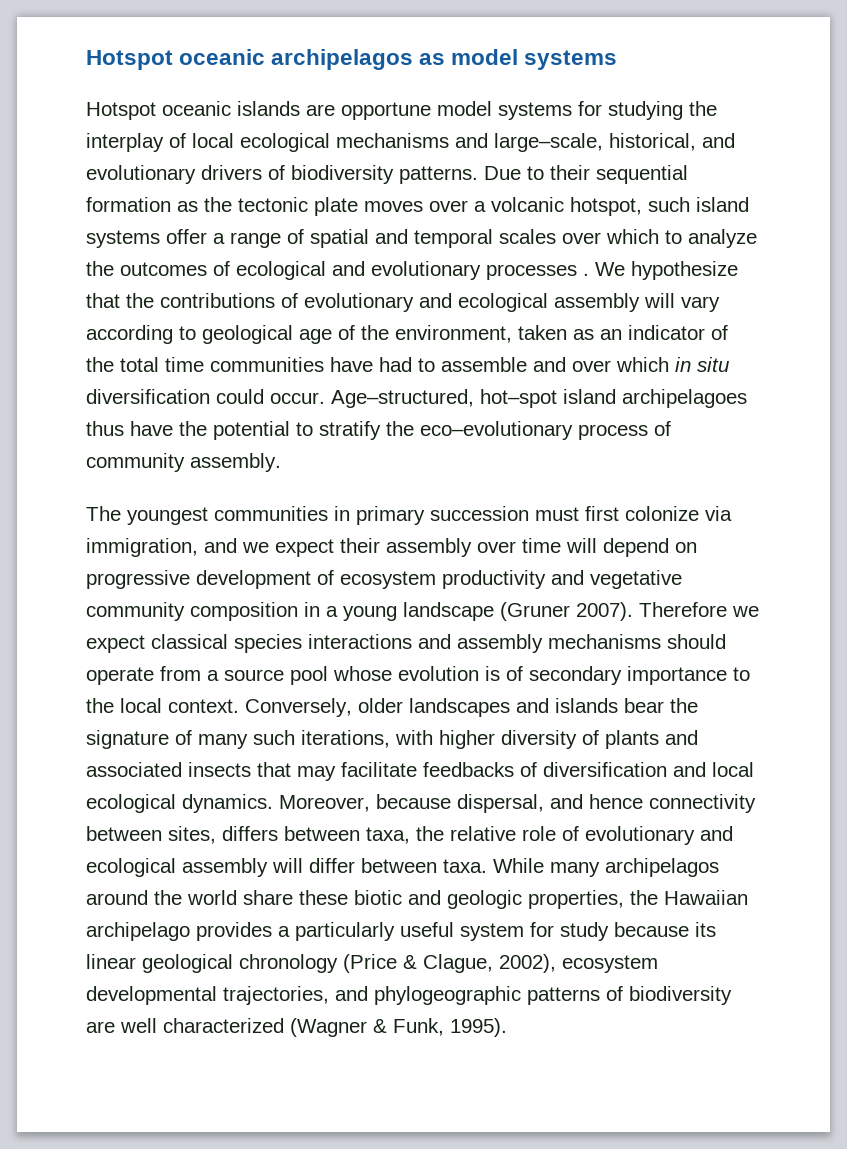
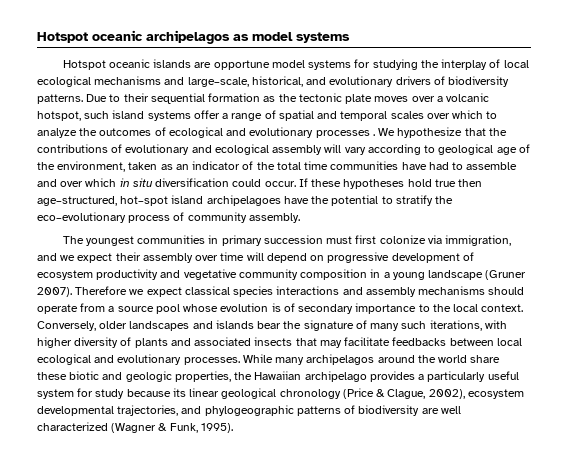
[331,389,474,408] Age–structured, -> [298,178,483,189] [37,196,117,206] If these hypotheses hold true then age–structured,
[86,421,124,436] thus -> (281, 200) none
[520,762,754,777] [86,794,756,813] [86,826,733,845] [86,858,487,877] of diversification and local ecological dynamics. Moreover, because dispersal, and hence connectivity between sites, differs between taxa, the relative role of evolutionary and ecological assembly will differ between taxa. -> [449,338,522,346] [37,354,240,365] between local ecological and evolutionary processes.

